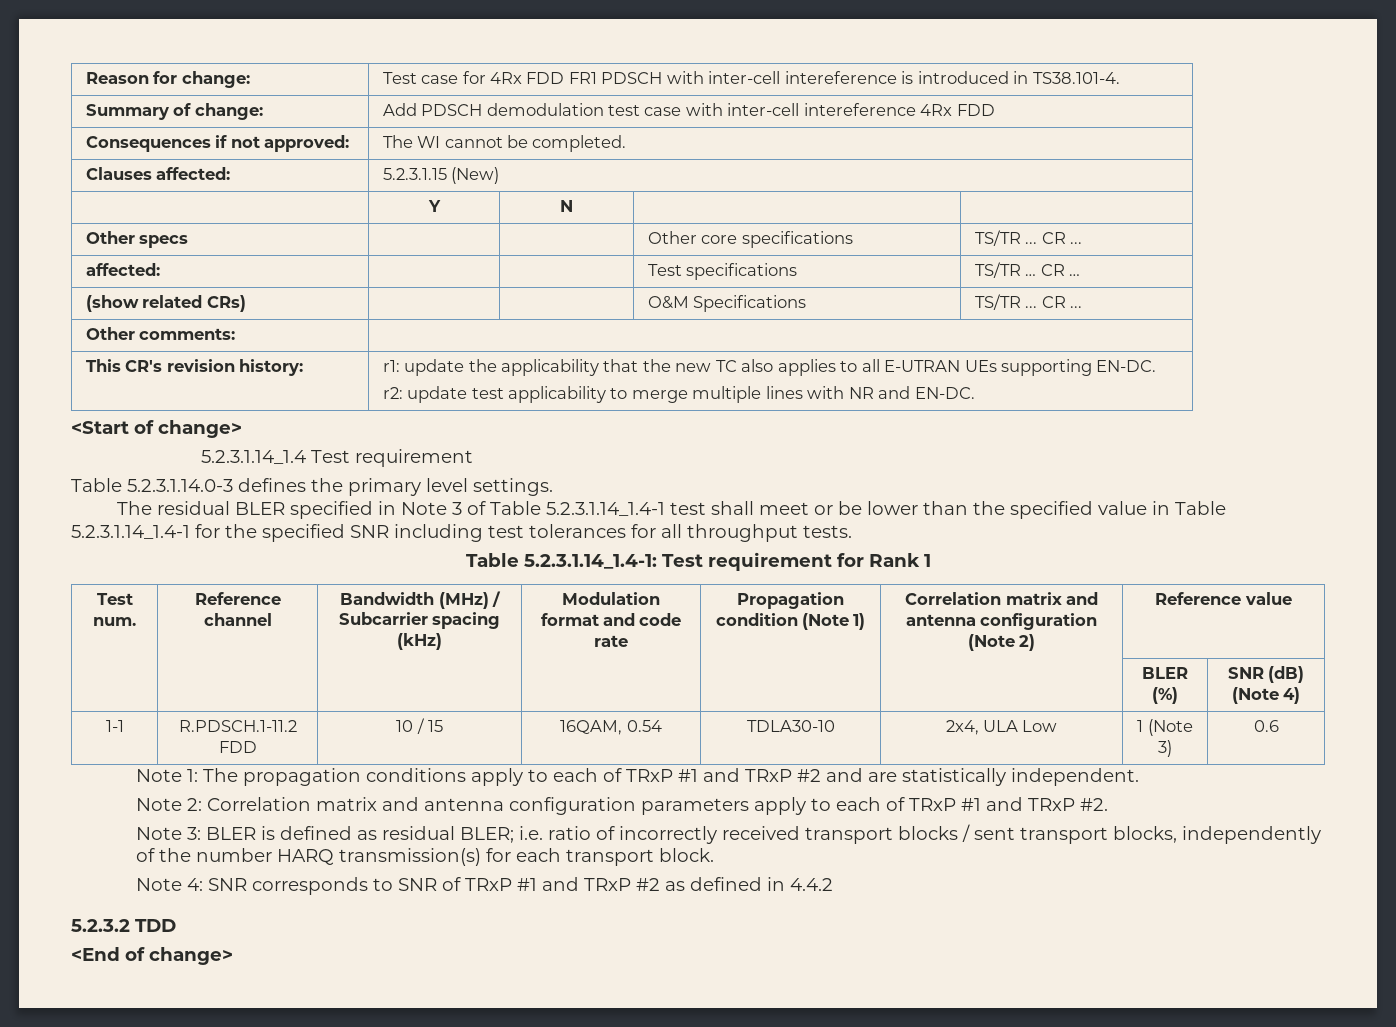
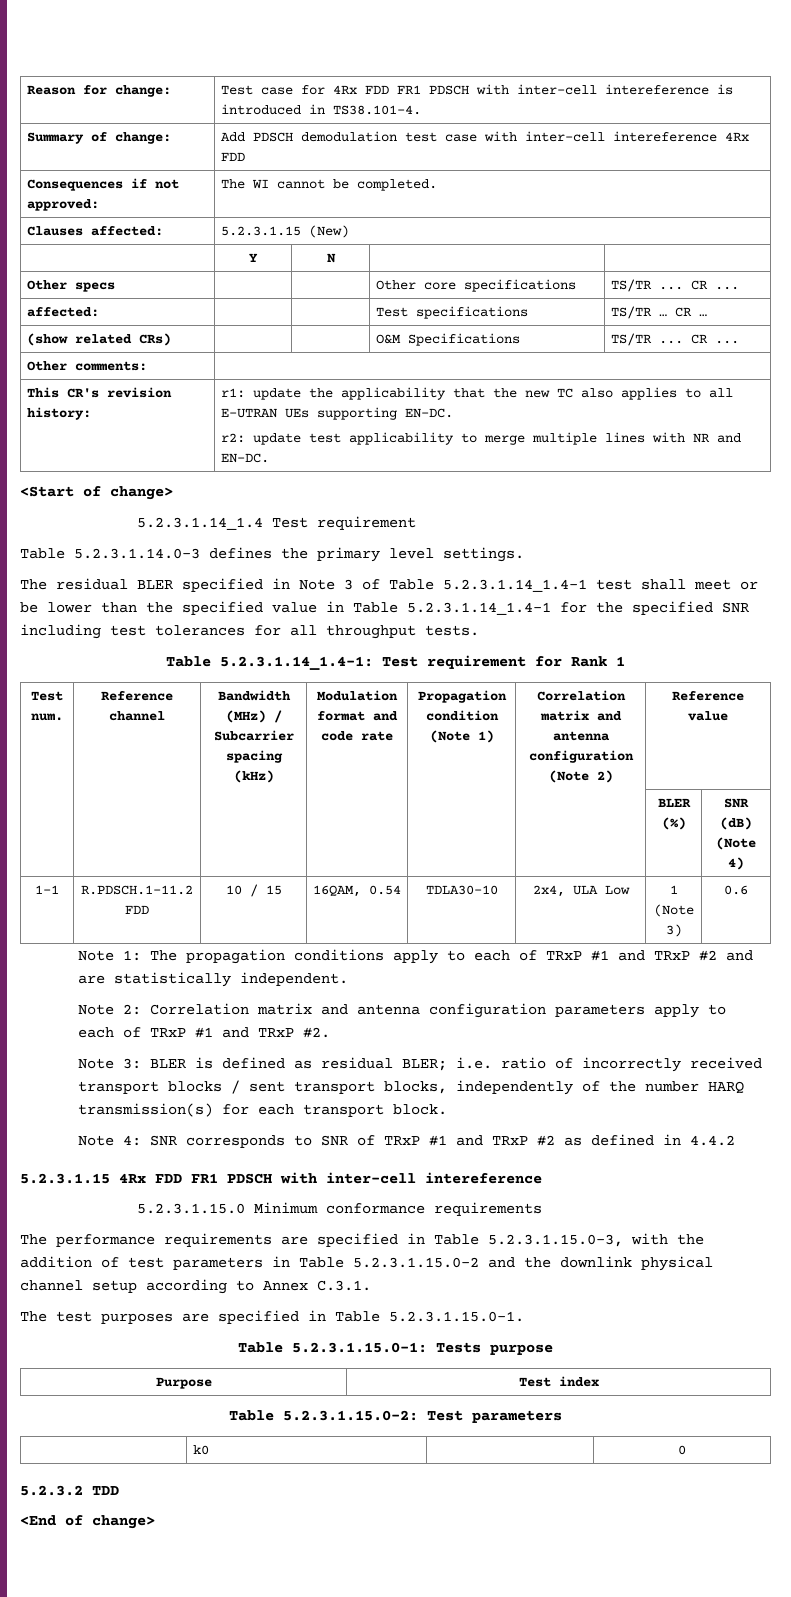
(834, 884) none -> [20,1172,542,1184] [136,1202,542,1216] [20,1233,704,1247] [20,1256,713,1271] [20,1279,371,1294] [20,1310,524,1324] [238,1342,553,1355] [155,1377,212,1389] [518,1376,599,1387] [229,1410,562,1423] [192,1445,209,1455] [678,1445,686,1455] // 5.2.3.1.15 4Rx FDD FR1 PDSCH with inter-cell intereference // 5.2.3.1.15.0 Minimum conformance requirements // The performance requirements are specified in Table 5.2.3.1.15.0-3, with the addition of test parameters in Table 5.2.3.1.15.0-2 and the downlink physical channel setup according to Annex C.3.1. // The test purposes are specified in Table 5.2.3.1.15.0-1. // Table 5.2.3.1.15.0-1: Tests purpose // Purpose | Test index // Table 5.2.3.1.15.0-2: Test parameters // | k0 | | 0

